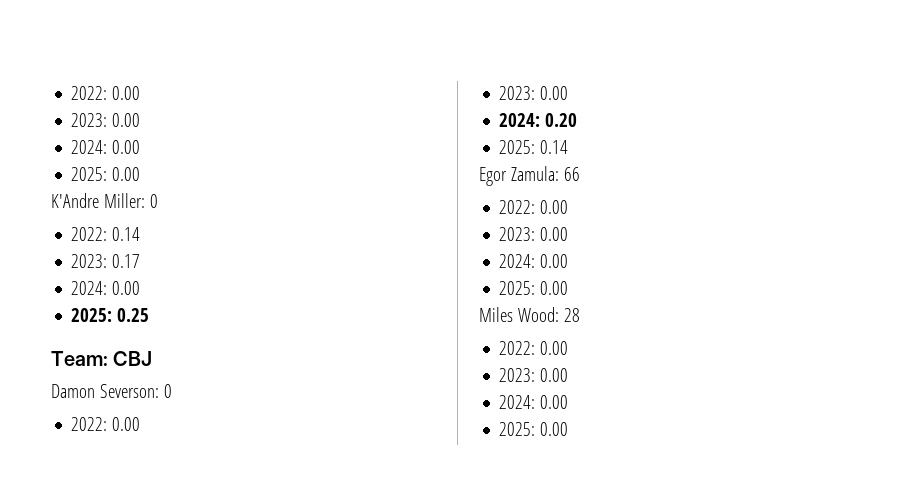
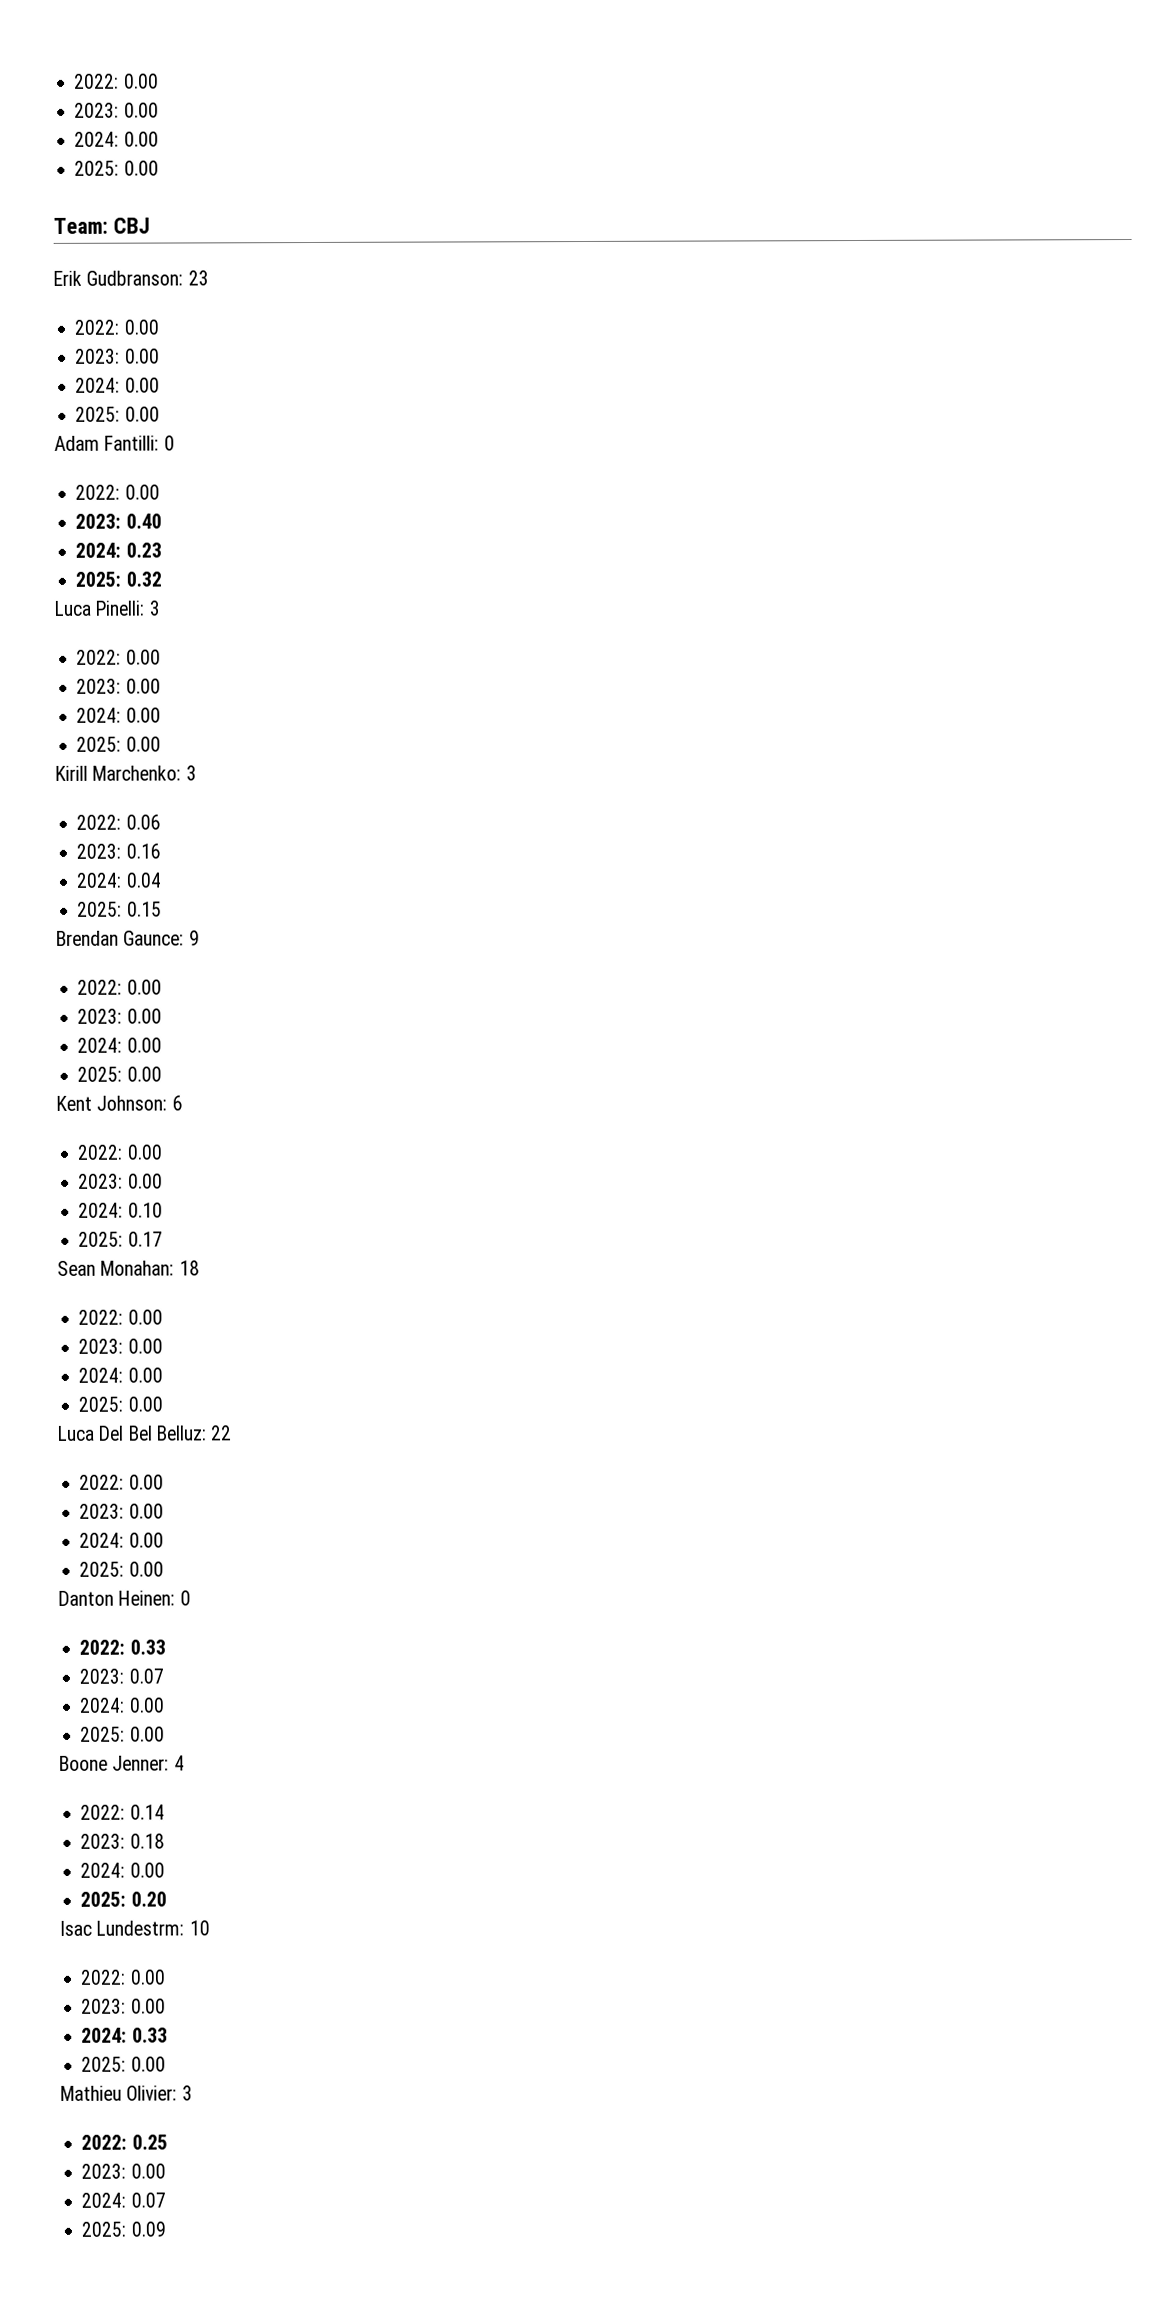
[71,86,141,100] [71,113,141,127] [71,140,141,154] [71,167,141,181] [51,193,158,208] [71,227,141,241] [71,254,141,268] [71,281,141,295] [71,308,150,322] [51,351,153,366] [51,384,172,398] [71,417,141,431] [499,86,569,100] [499,113,578,127] [499,140,569,154] [479,166,580,186] [499,200,569,214] [499,227,569,241] [499,254,569,268] [499,281,569,295] [479,307,580,322] [499,341,569,355] [499,368,569,382] [499,395,569,409] [499,422,569,436] 2022: 0.00 // 2023: 0.00 // 2024: 0.00 // 2025: 0.00 // K'Andre Miller: 0 // 2022: 0.14 // 2023: 0.17 // 2024: 0.00 // 2025: 0.25 // Team: CBJ // Damon Severson: 0 // 2022: 0.00 // 2023: 0.00 // 2024: 0.20 // 2025: 0.14 // Egor Zamula: 66 // 2022: 0.00 // 2023: 0.00 // 2024: 0.00 // 2025: 0.00 // Miles Wood: 28 // 2022: 0.00 // 2023: 0.00 // 2024: 0.00 // 2025: 0.00 -> [74,73,159,89] [74,102,159,118] [74,131,159,147] [74,160,159,176] [53,217,150,234] [53,270,209,286] [74,319,159,335] [75,348,160,364] [75,377,160,393] [75,406,160,422] [54,435,175,451] [75,484,160,500] [75,513,162,529] [75,542,162,558] [75,571,162,587] [54,600,161,616] [76,649,161,665] [76,678,161,694] [76,707,161,723] [76,736,161,752] [55,765,197,781] [76,814,161,830] [76,843,161,859] [76,872,162,888] [77,901,162,917] [56,930,200,946] [77,979,162,995] [77,1008,162,1024] [77,1037,162,1053] [77,1066,162,1082] [56,1095,183,1111] [77,1144,163,1160] [78,1173,163,1189] [78,1202,163,1218] [78,1231,163,1247] [57,1260,200,1276] [78,1309,163,1325] [78,1338,163,1354] [78,1367,163,1383] [78,1396,163,1412] [57,1425,233,1441] [79,1474,164,1490] [79,1503,164,1519] [79,1532,164,1548] [79,1561,164,1577] [58,1590,191,1606] [79,1639,166,1655] [79,1668,164,1684] [79,1697,165,1713] [80,1726,165,1742] [59,1755,185,1771] [80,1804,165,1820] [80,1833,165,1849] [80,1862,165,1878] [80,1891,167,1907] [59,1920,210,1936] [80,1969,166,1985] [81,1998,166,2014] [81,2027,168,2043] [81,2056,166,2072] [60,2085,193,2101] [81,2134,168,2150] [81,2163,166,2179] [81,2192,166,2208] [81,2221,166,2237] 2022: 0.00 // 2023: 0.00 // 2024: 0.00 // 2025: 0.00 // Team: CBJ // Erik Gudbranson: 23 // 2022: 0.00 // 2023: 0.00 // 2024: 0.00 // 2025: 0.00 // Adam Fantilli: 0 // 2022: 0.00 // 2023: 0.40 // 2024: 0.23 // 2025: 0.32 // Luca Pinelli: 3 // 2022: 0.00 // 2023: 0.00 // 2024: 0.00 // 2025: 0.00 // Kirill Marchenko: 3 // 2022: 0.06 // 2023: 0.16 // 2024: 0.04 // 2025: 0.15 // Brendan Gaunce: 9 // 2022: 0.00 // 2023: 0.00 // 2024: 0.00 // 2025: 0.00 // Kent Johnson: 6 // 2022: 0.00 // 2023: 0.00 // 2024: 0.10 // 2025: 0.17 // Sean Monahan: 18 // 2022: 0.00 // 2023: 0.00 // 2024: 0.00 // 2025: 0.00 // Luca Del Bel Belluz: 22 // 2022: 0.00 // 2023: 0.00 // 2024: 0.00 // 2025: 0.00 // Danton Heinen: 0 // 2022: 0.33 // 2023: 0.07 // 2024: 0.00 // 2025: 0.00 // Boone Jenner: 4 // 2022: 0.14 // 2023: 0.18 // 2024: 0.00 // 2025: 0.20 // Isac Lundestrm: 10 // 2022: 0.00 // 2023: 0.00 // 2024: 0.33 // 2025: 0.00 // Mathieu Olivier: 3 // 2022: 0.25 // 2023: 0.00 // 2024: 0.07 // 2025: 0.09

